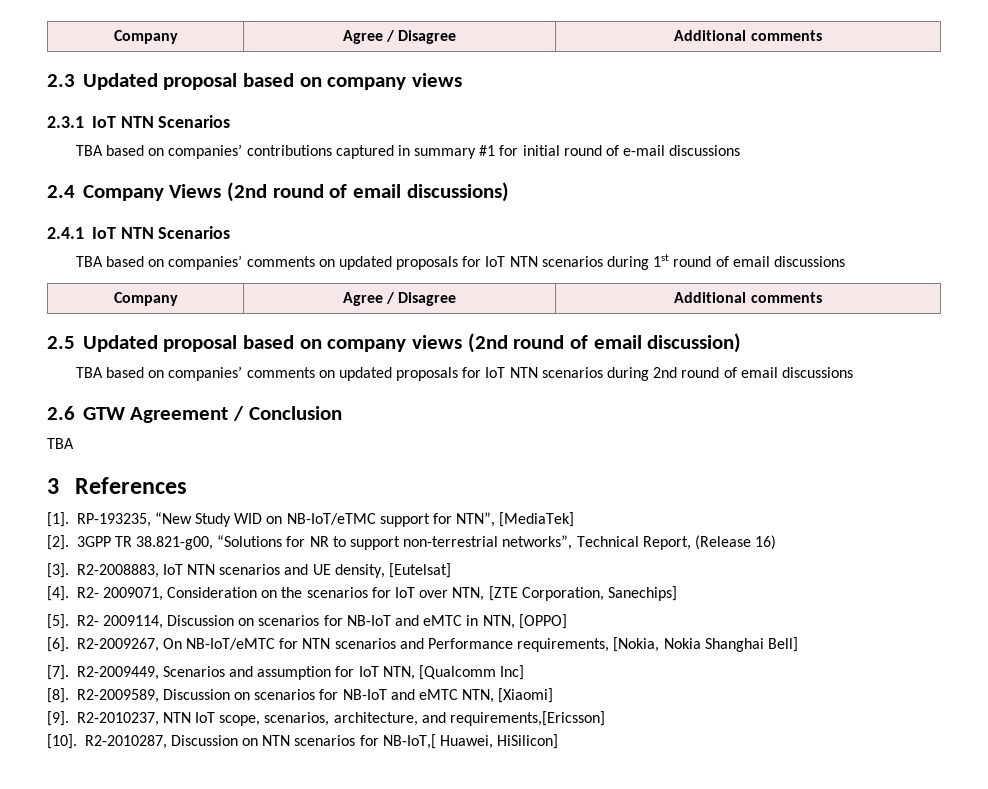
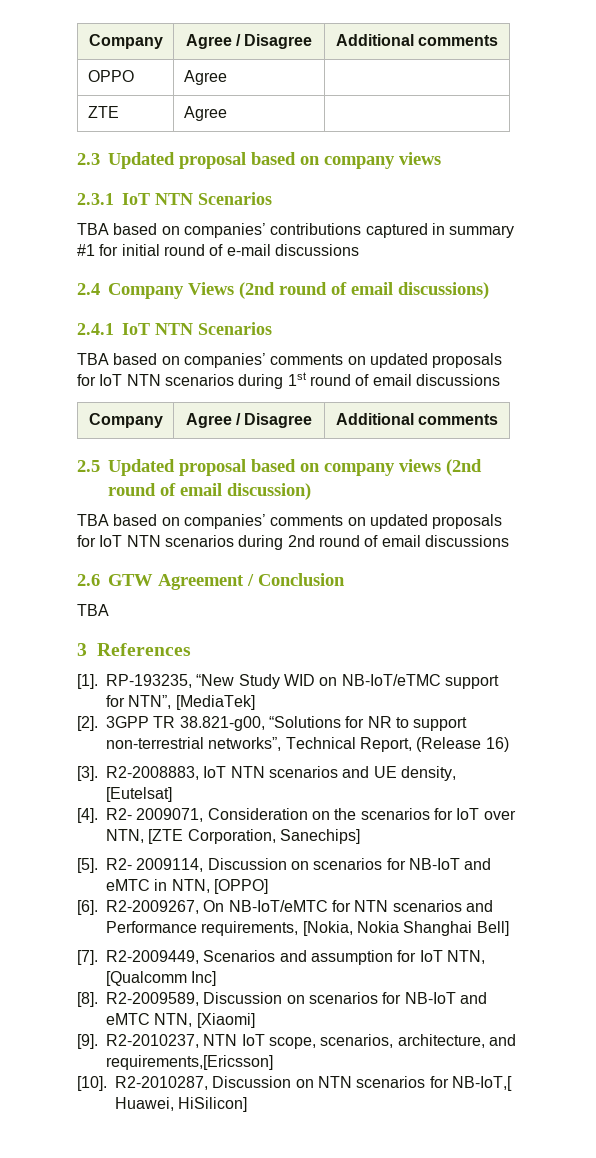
[113,30,178,44] [342,30,457,44] [674,30,822,41] Company | Agree / Disagree | Additional comments -> [88,34,163,49] [185,34,313,49] [335,34,499,46] [87,70,134,82] [183,70,227,85] [87,106,119,118] [183,106,227,121] Company | Agree / Disagree | Additional comments // OPPO | Agree | // ZTE | Agree |

